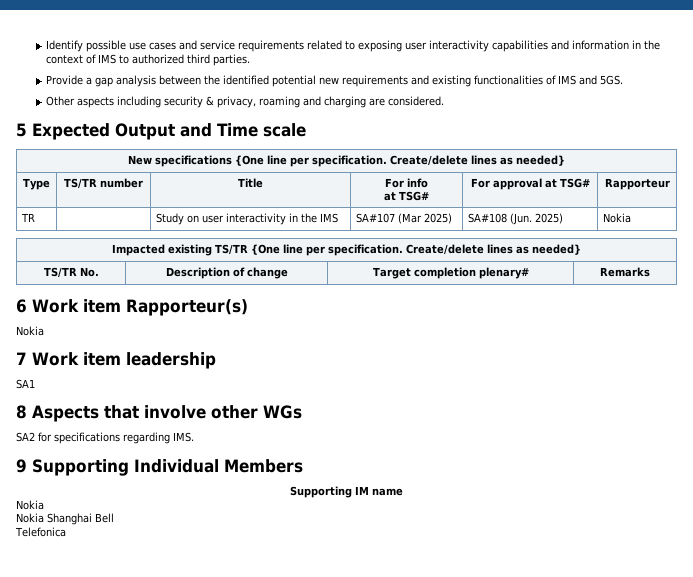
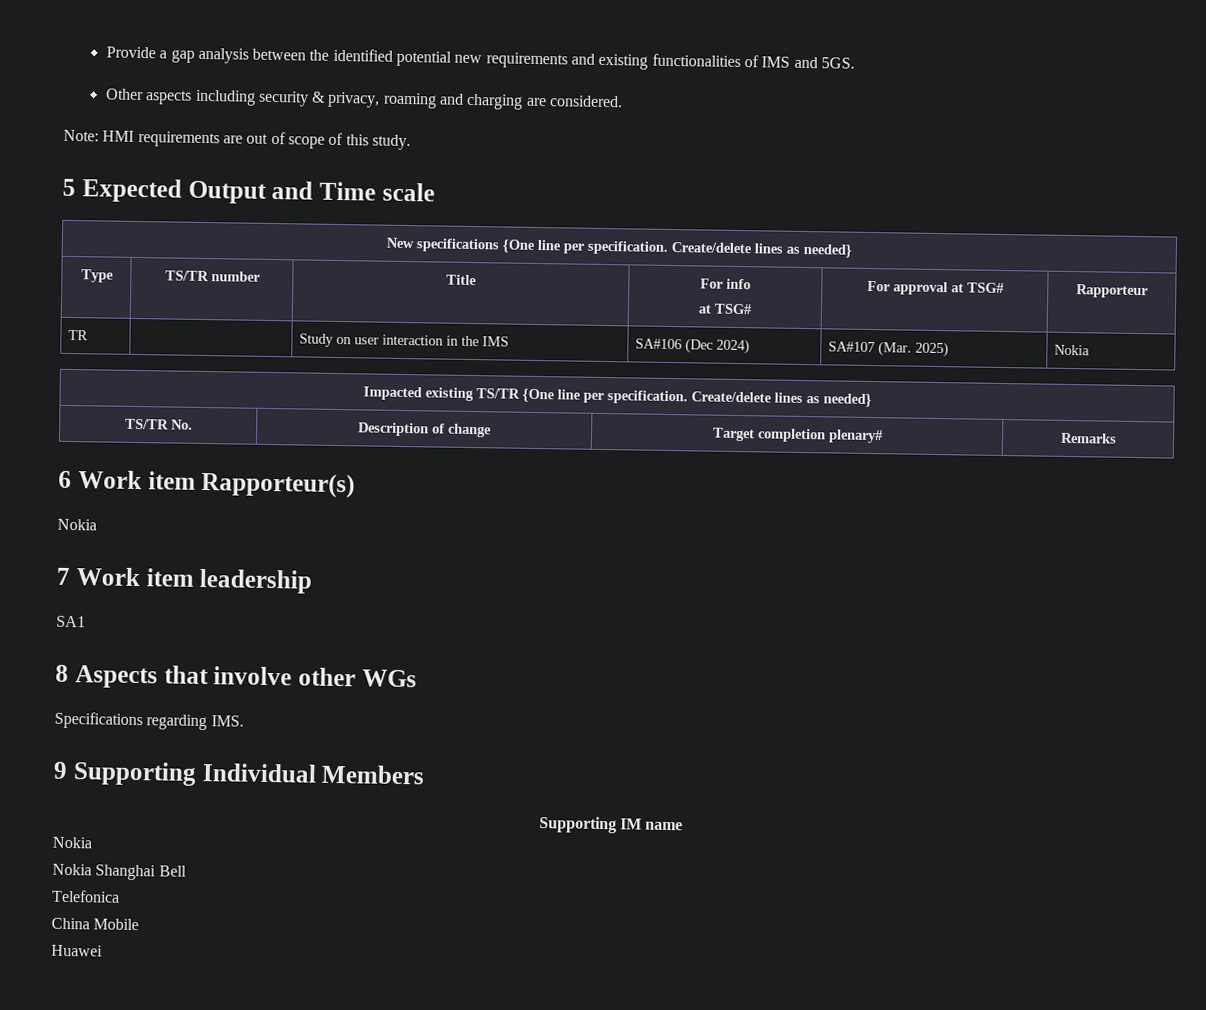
[45,40,660,52] [45,54,250,66] Identify possible use cases and service requirements related to exposing user interactivity capabilities and information in the context of IMS to authorized third parties. // -> (105, 52) none
(444, 101) none -> [63,129,411,151] // Note: HMI requirements are out of scope of this study.
[226,213,287,225] interactivity -> [381,334,444,346] interaction
[356,213,453,224] [468,213,533,225] SA#107 (Mar 2025) | SA#108 (Jun. -> [634,338,750,355] [827,341,912,357] SA#106 (Dec 2024) | SA#107 (Mar.
[16,432,120,444] SA2 for specifications -> [54,711,143,730] Specifications
(66, 532) none -> [51,917,140,931] [51,944,103,957] // China Mobile // Huawei

